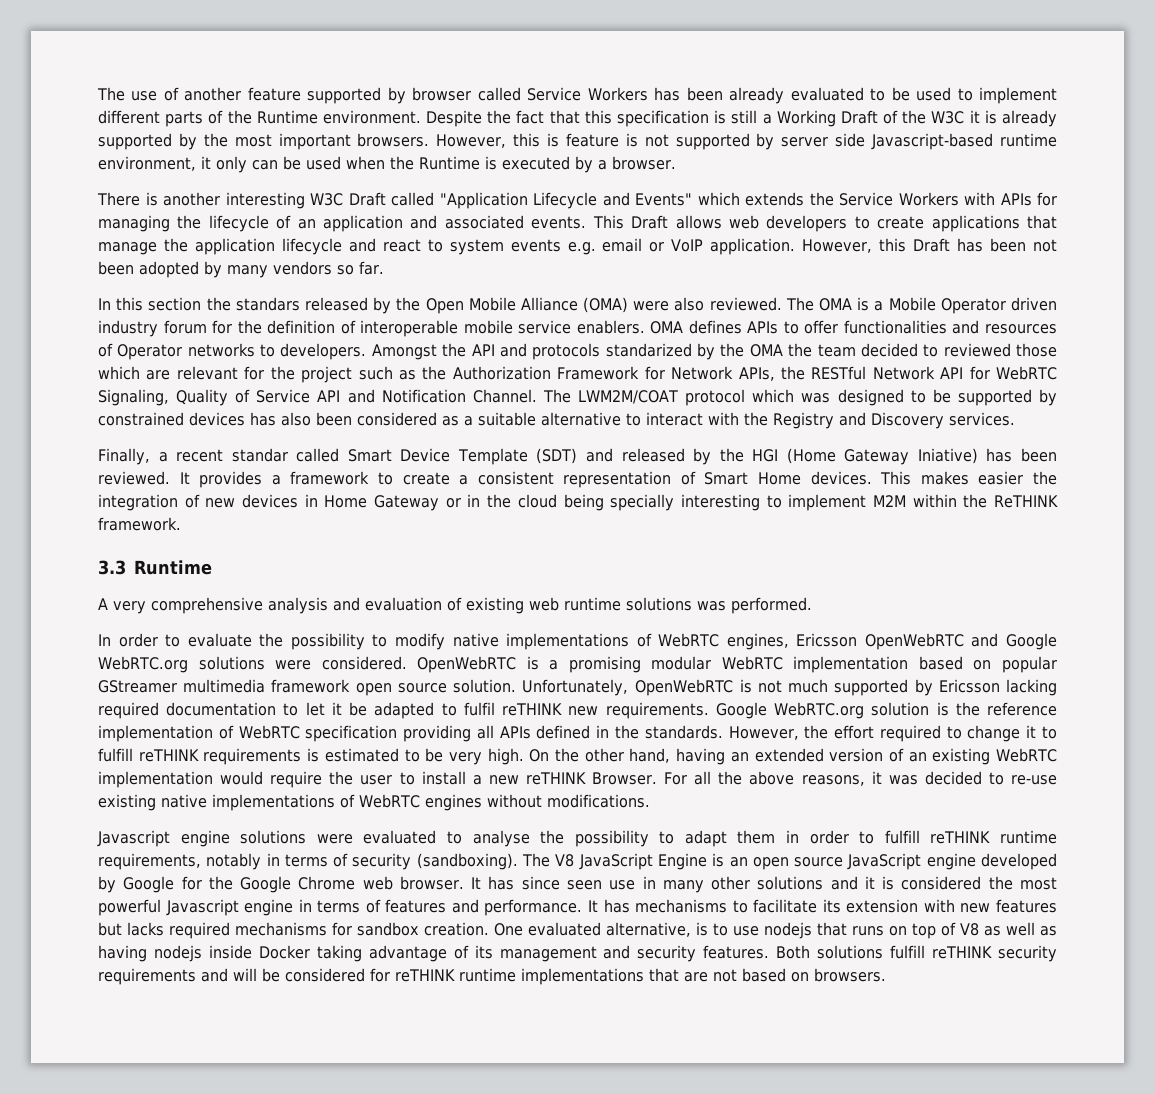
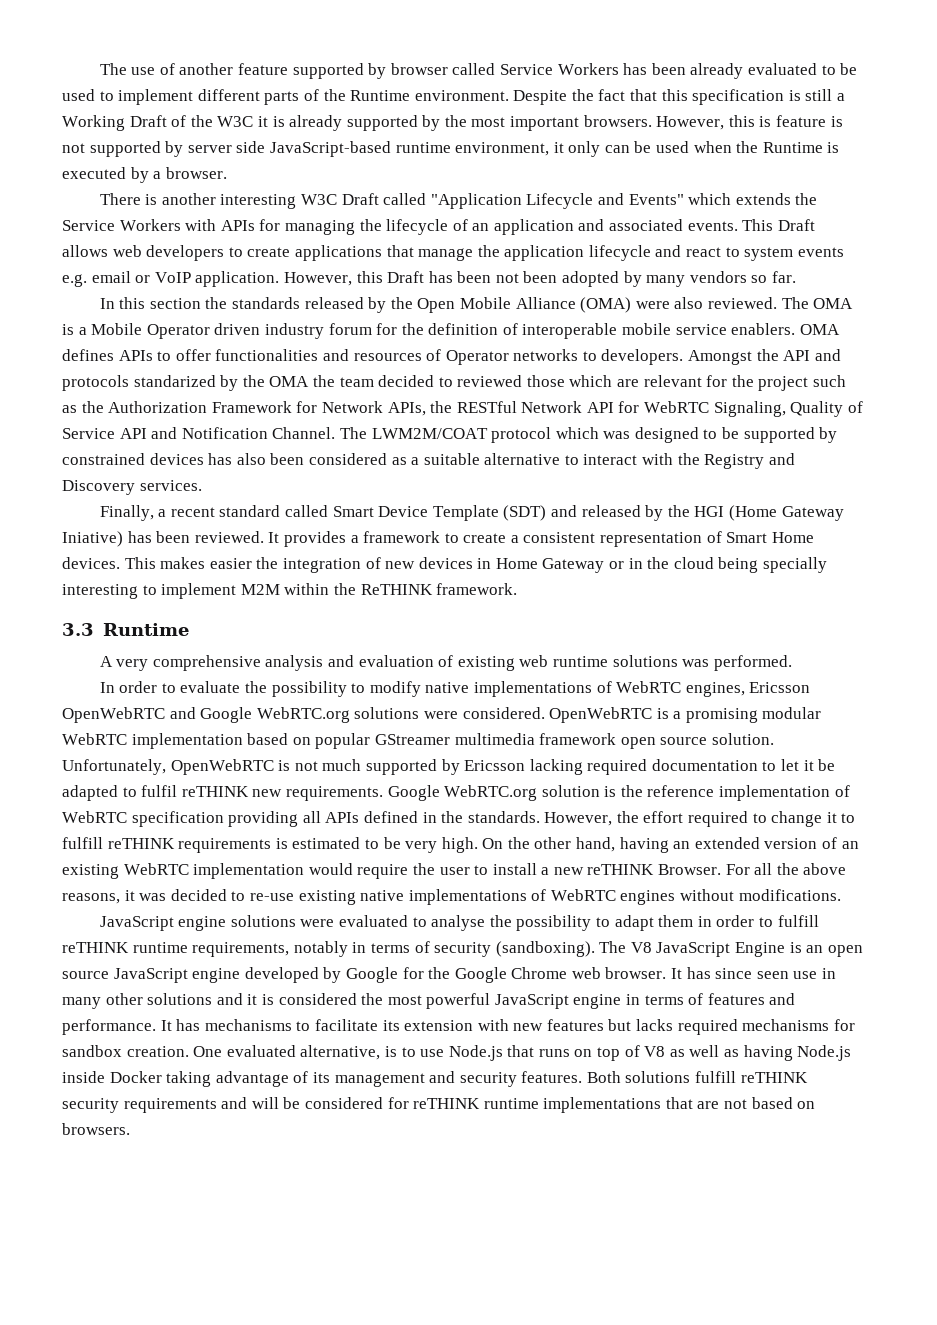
[871,133,994,150] Javascript-based -> [269,141,391,157] JavaScript-based
[235,297,300,311] standars -> [232,297,301,309] standards
[231,448,288,462] standar -> [219,505,281,517] standard
[97,830,170,847] Javascript -> [99,916,174,931] JavaScript
[165,899,239,916] Javascript -> [494,994,569,1009] JavaScript
[764,922,812,939] nodejs -> [448,1045,503,1061] Node.js
[153,945,202,962] nodejs -> [797,1045,852,1061] Node.js

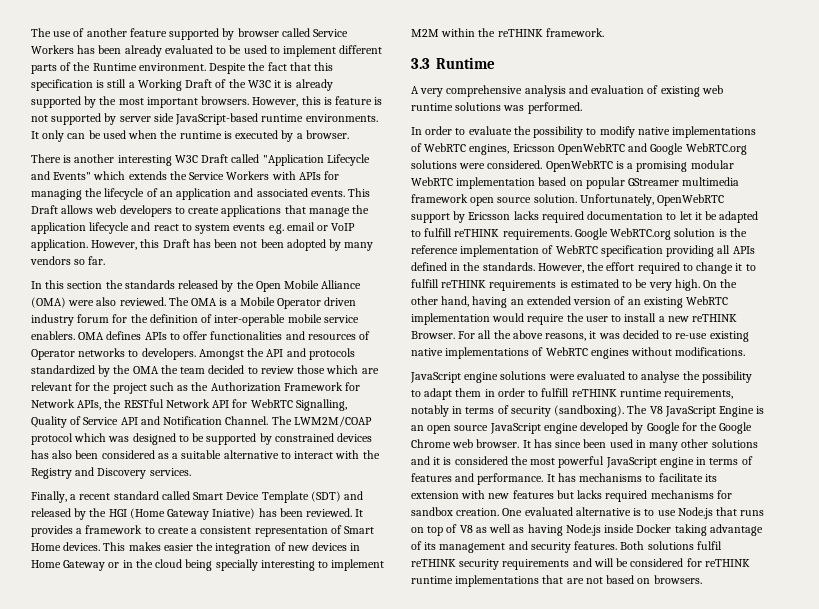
[455,142,564,156] environment, it -> [305,114,378,122] [31,131,39,139] environments. It
[762,142,823,153] Runtime -> [179,131,222,139] runtime
[522,323,618,339] interoperable -> [214,314,286,326] inter-operable
[133,375,216,387] standarized -> [31,365,95,375] standardized
[457,375,523,387] reviewed -> [260,366,294,374] review
[713,401,786,417] Signaling, -> [295,399,347,411] Signalling,
[371,428,488,439] LWM2M/COAT -> [293,416,372,427] LWM2M/COAP
[360,584,433,595] ReTHINK -> [497,29,543,37] reTHINK
[278,759,437,775] is not much supported -> [411,213,450,223] support
[529,759,583,775] lacking -> [513,211,539,220] lacks
[141,785,283,797] fulfil reTHINK new -> [424,228,500,237] fulfill reTHINK
[756,971,818,979] seen use -> [583,439,633,448] been used
[300,1045,381,1060] alternative, -> [575,507,631,516] alternative
[695,1071,737,1083] fulfill -> [696,541,722,550] fulfil

